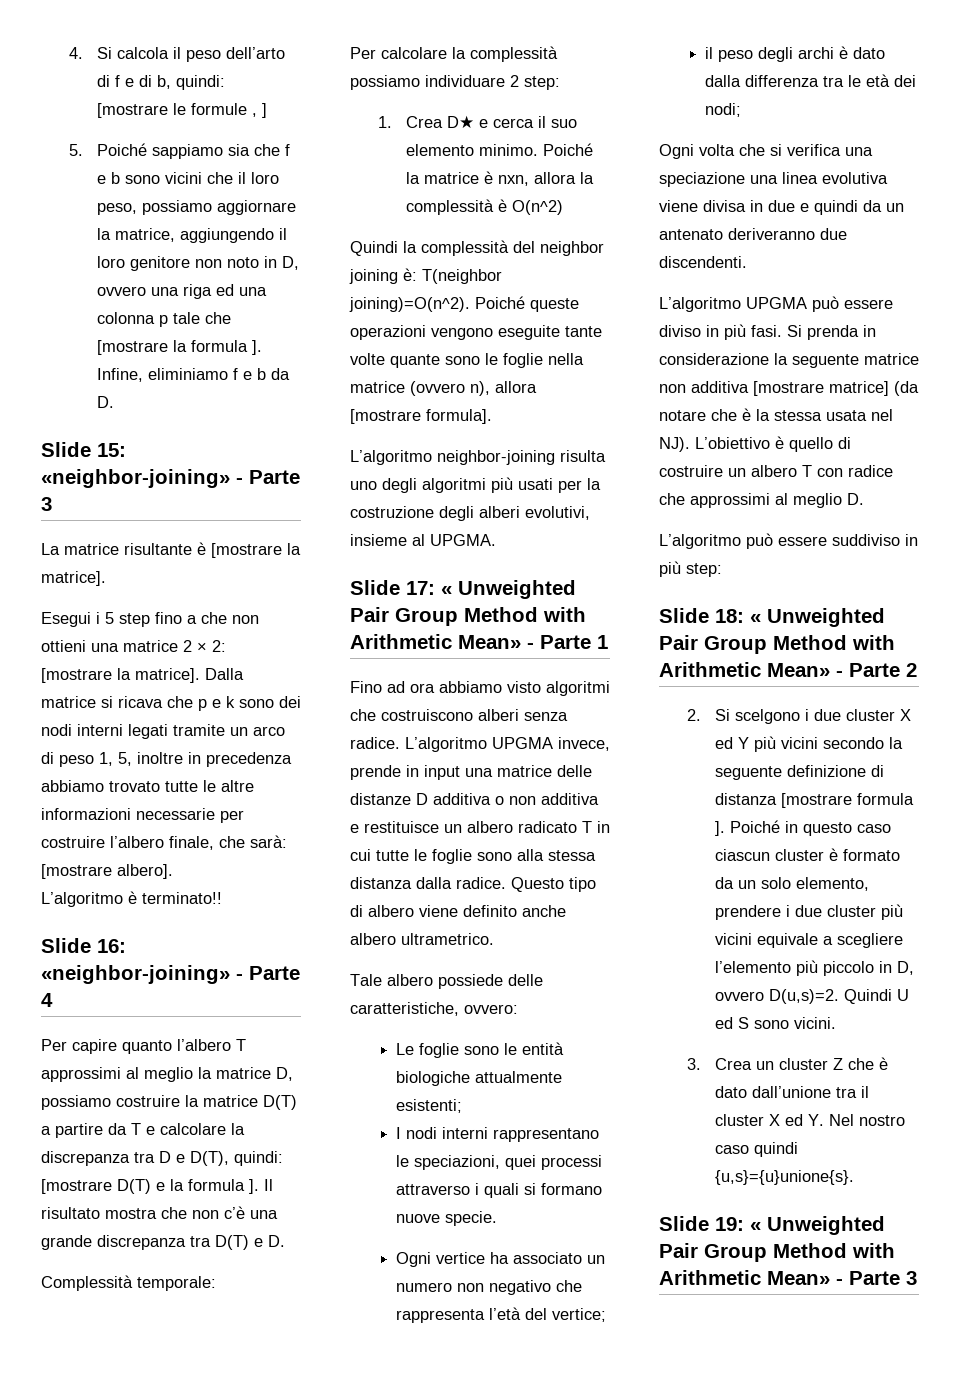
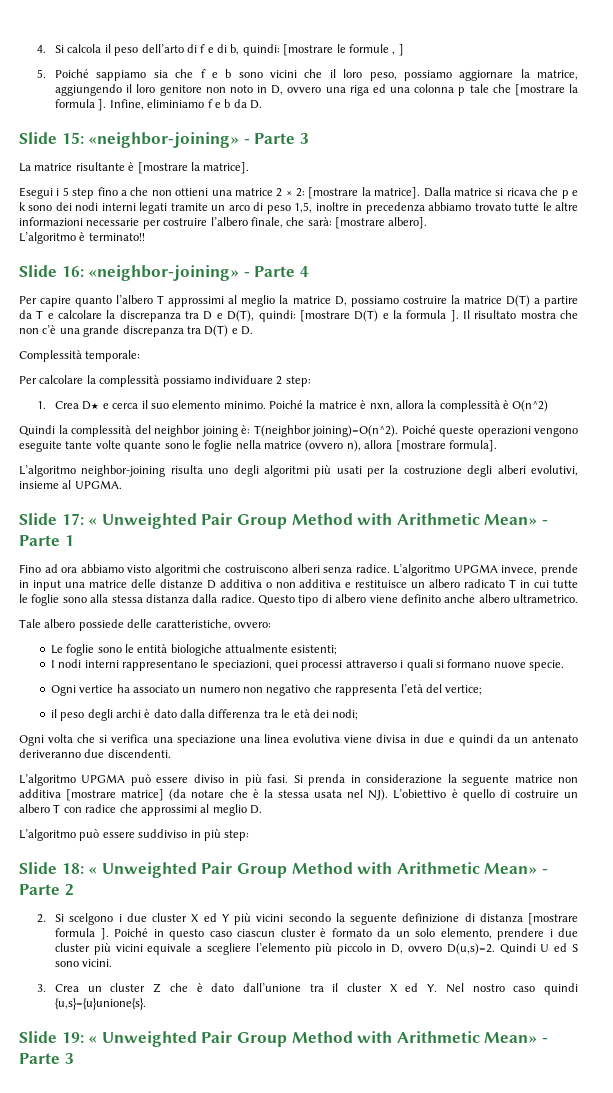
[99,752,132,766] 1, 5, -> [294,202,313,213] 1,5,

